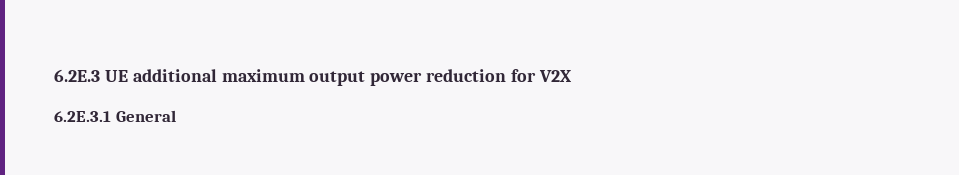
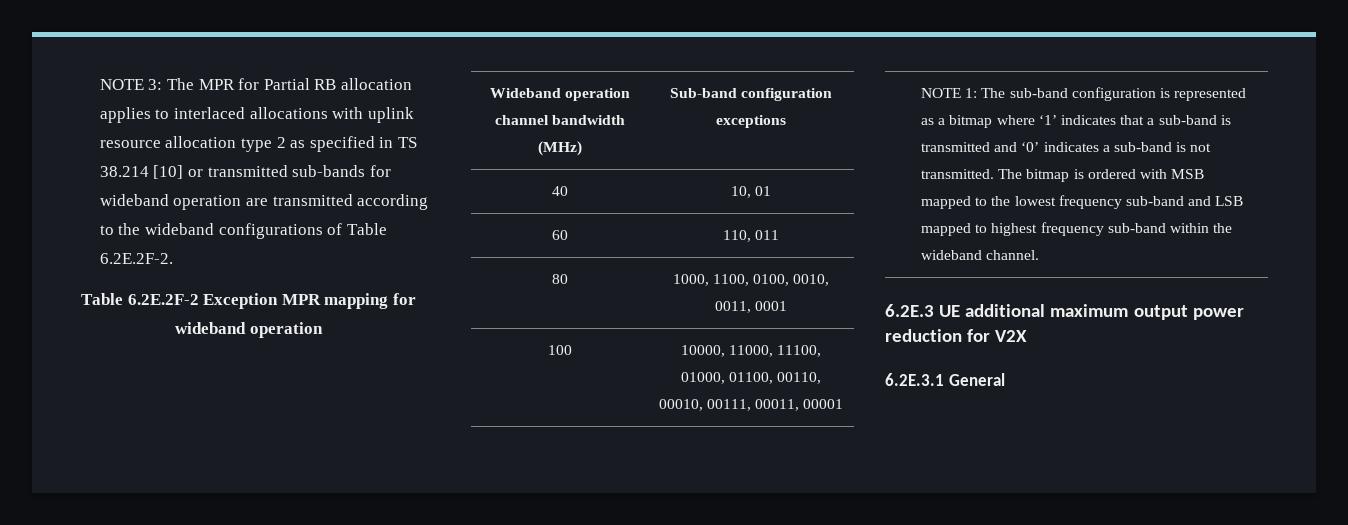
(54, 75) none -> [99,78,412,90] [99,107,414,123] [99,136,417,152] [99,165,391,179] [99,194,429,210] [99,223,387,239] [99,253,173,264] [81,293,416,309] [175,322,323,338] [489,88,631,101] [494,115,626,125] [538,141,582,156] [669,88,833,101] [716,115,786,128] [552,186,568,196] [730,186,772,198] [552,230,568,240] [722,230,780,242] [552,274,568,284] [672,274,830,286] [714,301,788,313] [548,345,572,355] [680,345,822,357] [680,372,822,384] [658,399,844,411] [921,87,1247,101] [921,115,1231,128] [921,142,1212,152] [921,169,1205,182] [921,195,1244,209] [921,222,1233,236] [921,250,1040,260] NOTE 3: The MPR for Partial RB allocation applies to interlaced allocations with uplink resource allocation type 2 as specified in TS 38.214 [10] or transmitted sub-bands for wideband operation are transmitted according to the wideband configurations of Table 6.2E.2F-2. // Table 6.2E.2F-2 Exception MPR mapping for wideband operation // Wideband operation channel bandwidth (MHz) | Sub-band configuration exceptions // 40 | 10, 01 // 60 | 110, 011 // 80 | 1000, 1100, 0100, 0010, 0011, 0001 // 100 | 10000, 11000, 11100, 01000, 01100, 00110, 00010, 00111, 00011, 00001 // NOTE 1: The sub-band configuration is represented as a bitmap where ‘1’ indicates that a sub-band is transmitted and ‘0’ indicates a sub-band is not transmitted. The bitmap is ordered with MSB mapped to the lowest frequency sub-band and LSB mapped to highest frequency sub-band within the wideband channel. //

